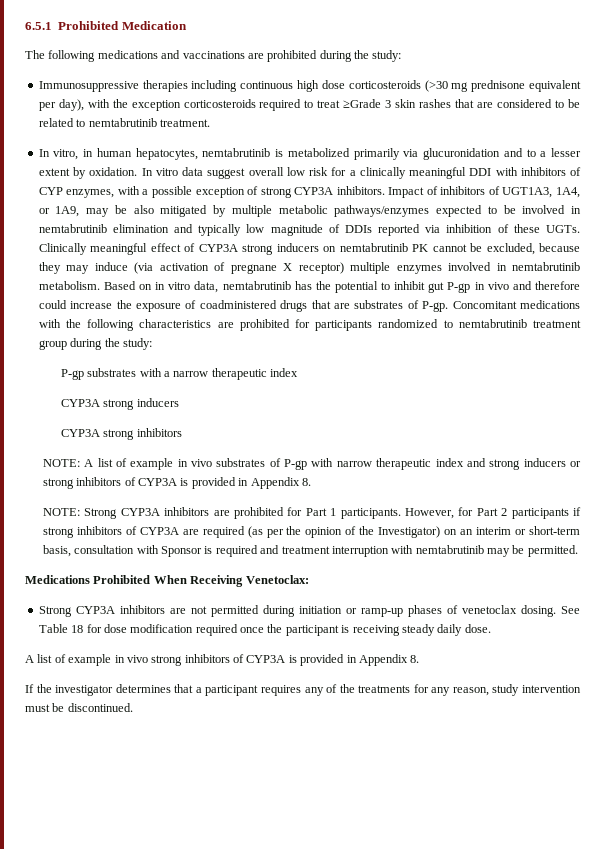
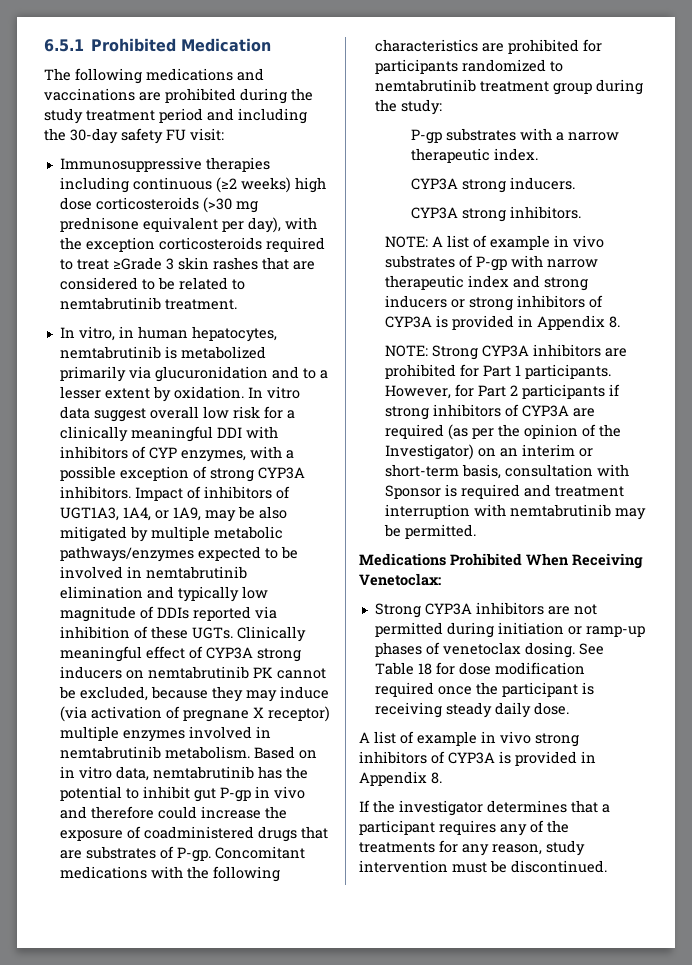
[372,50,402,62] study: -> [44,108,307,124] [44,128,224,144] study treatment period and including the 30-day safety FU visit:
(294, 85) none -> [215,177,291,193] (≥2 weeks)
[270,368,299,377] [60,398,179,410] [60,428,182,440] index // CYP3A strong inducers // CYP3A strong inhibitors -> [493,148,538,161] [410,177,575,193] [410,206,581,222] index. // CYP3A strong inducers. // CYP3A strong inhibitors.

